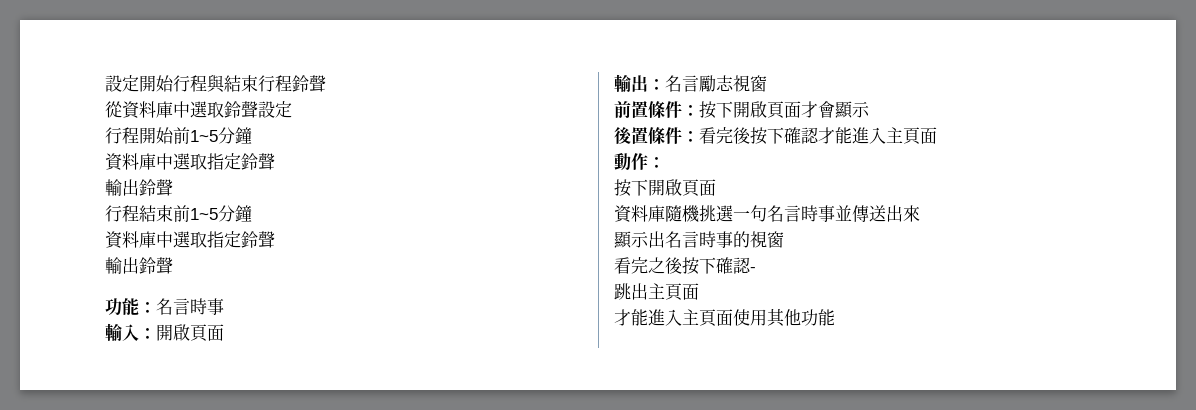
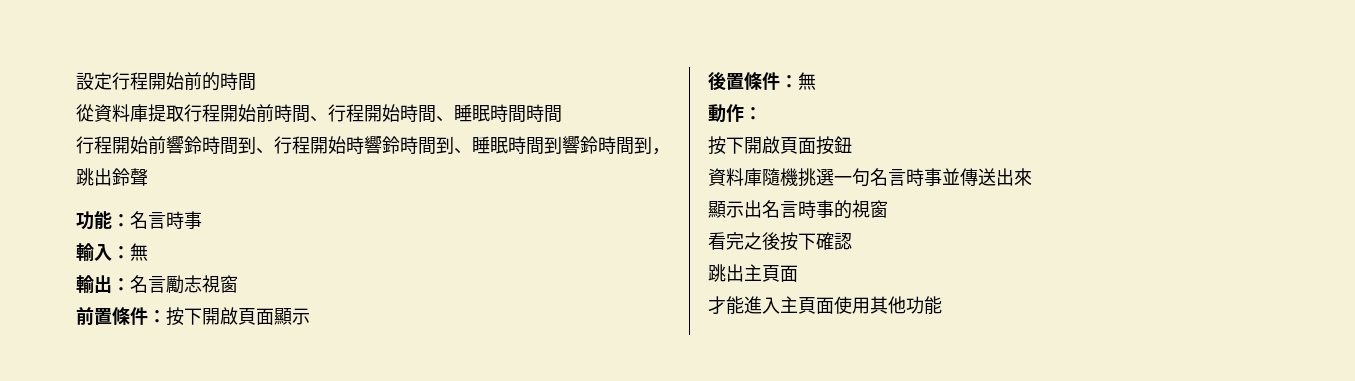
[105,75,326,93] [105,101,292,119] [105,127,252,144] [105,153,275,171] [105,179,173,196] [105,205,252,222] [105,231,275,249] [105,257,122,274] 設定開始行程與結束行程鈴聲 // 從資料庫中選取鈴聲設定 // 行程開始前1~5分鐘 // 資料庫中選取指定鈴聲 // 輸出鈴聲 // 行程結束前1~5分鐘 // 資料庫中選取指定鈴聲 // 輸 -> [76,72,256,91] [76,104,562,123] [76,136,670,155] [76,168,94,186] 設定行程開始前的時間 // 從資料庫提取行程開始前時間、行程開始時間、睡眠時間時間 // 行程開始前響鈴時間到、行程開始時響鈴時間到、睡眠時間到響鈴時間到，跳
[156,324,224,342] 開啟頁面 -> [130,243,148,261] 無
[801,101,835,118] 才會 -> (274, 316) none
[699,127,937,145] 看完後按下確認才能進入主頁面 -> [798,72,816,90] 無
(716, 187) none -> [816,136,852,155] 按鈕
[750,267,756,272] - -> (852, 241) none

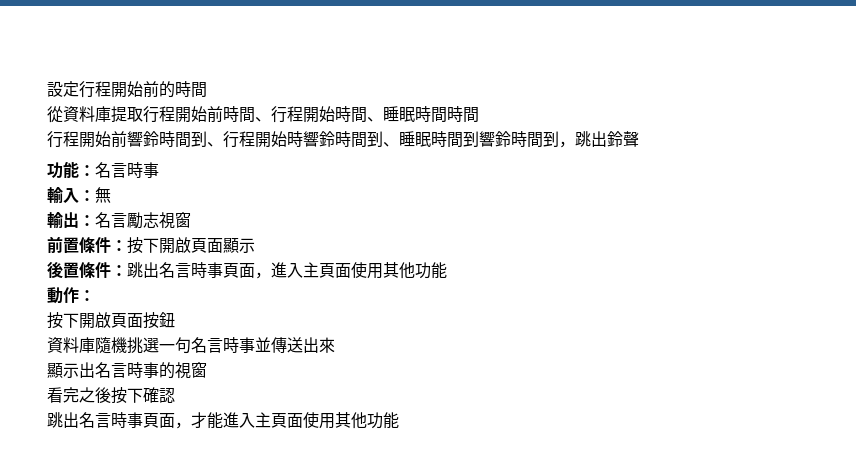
[798,72,816,90] 無 -> [127,262,447,279] 跳出名言時事頁面，進入主頁面使用其他功能
[744,264,798,282] 主頁面 // -> [79,412,191,429] 名言時事頁面，

